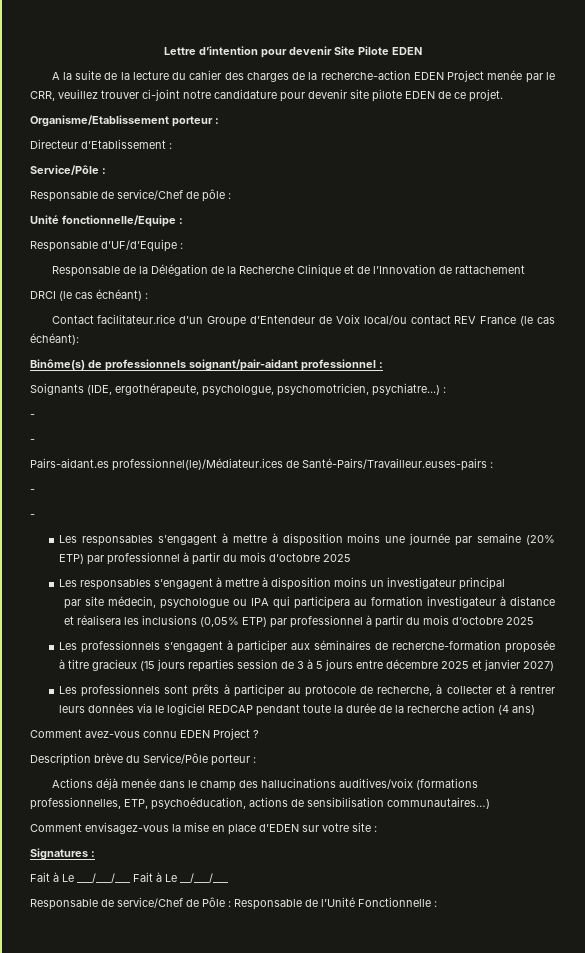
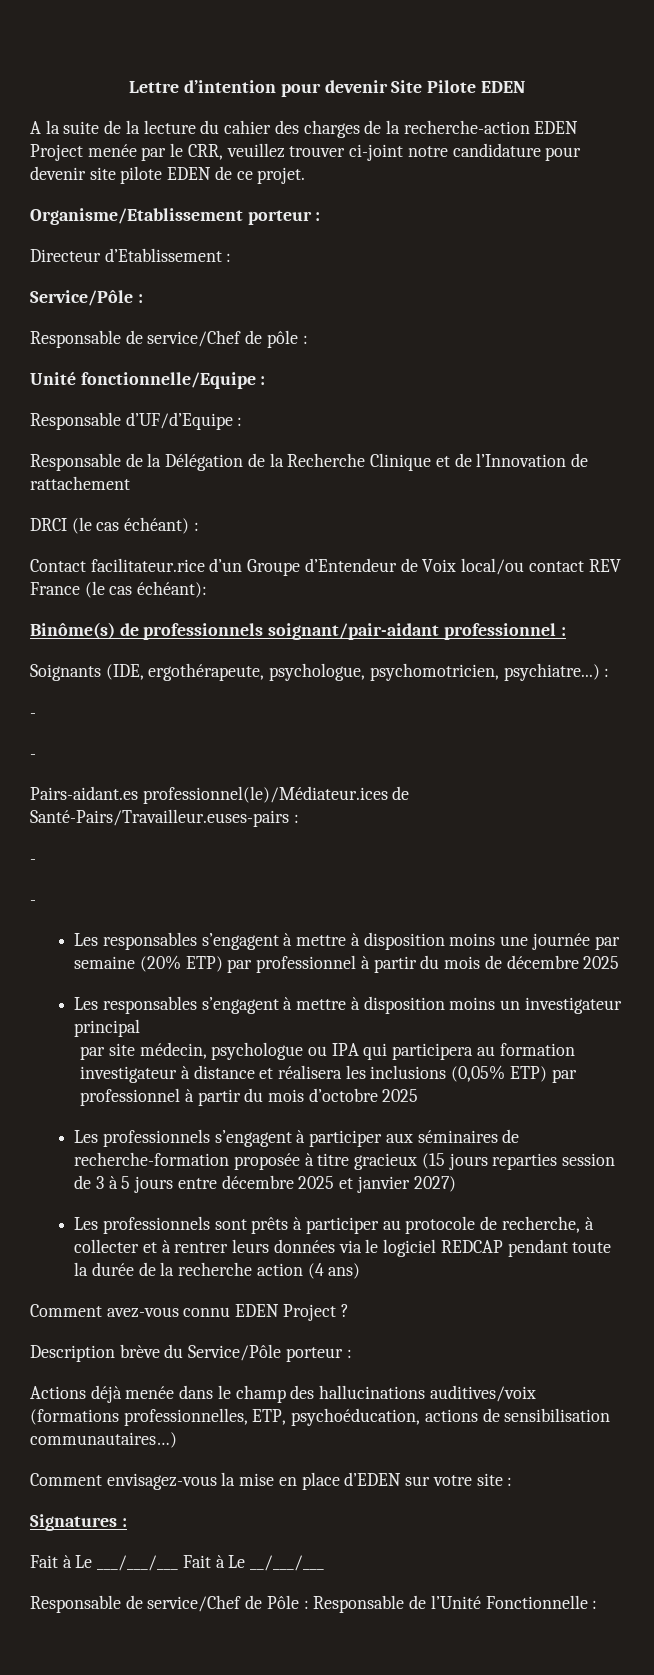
[269,553,321,562] d’octobre -> [484,955,579,969] de décembre

